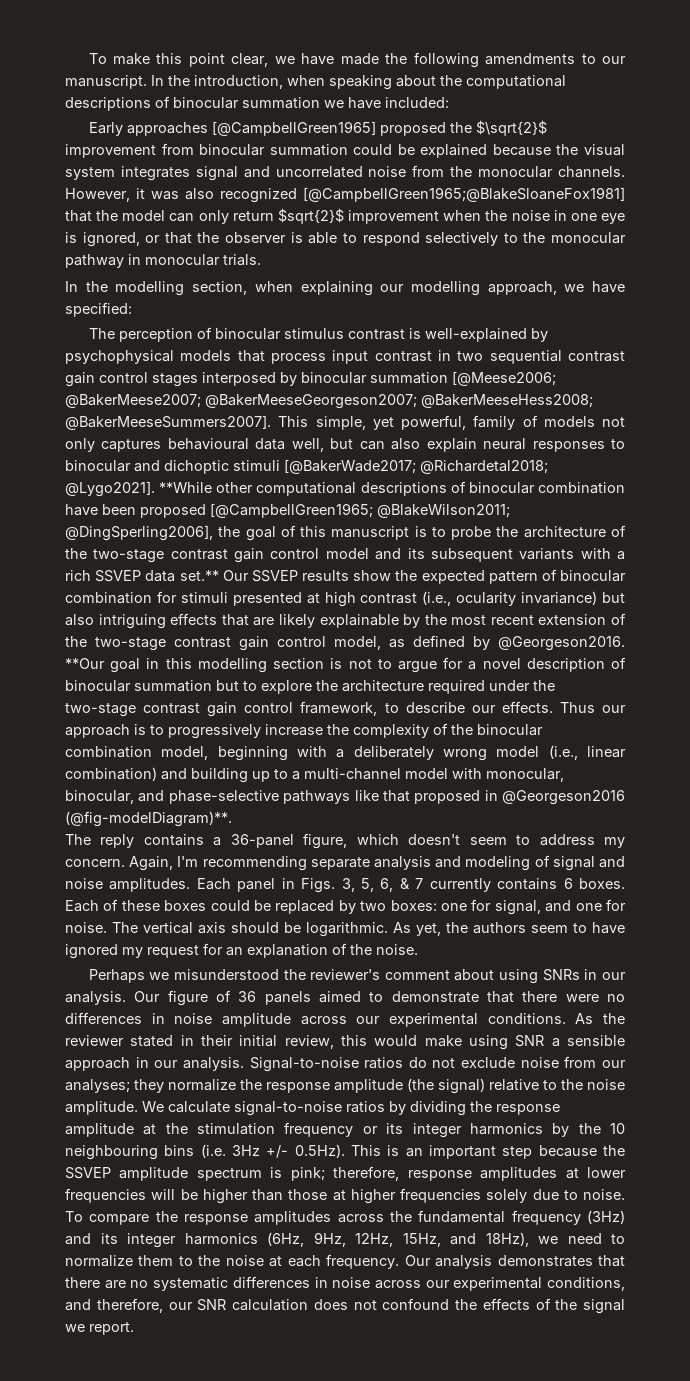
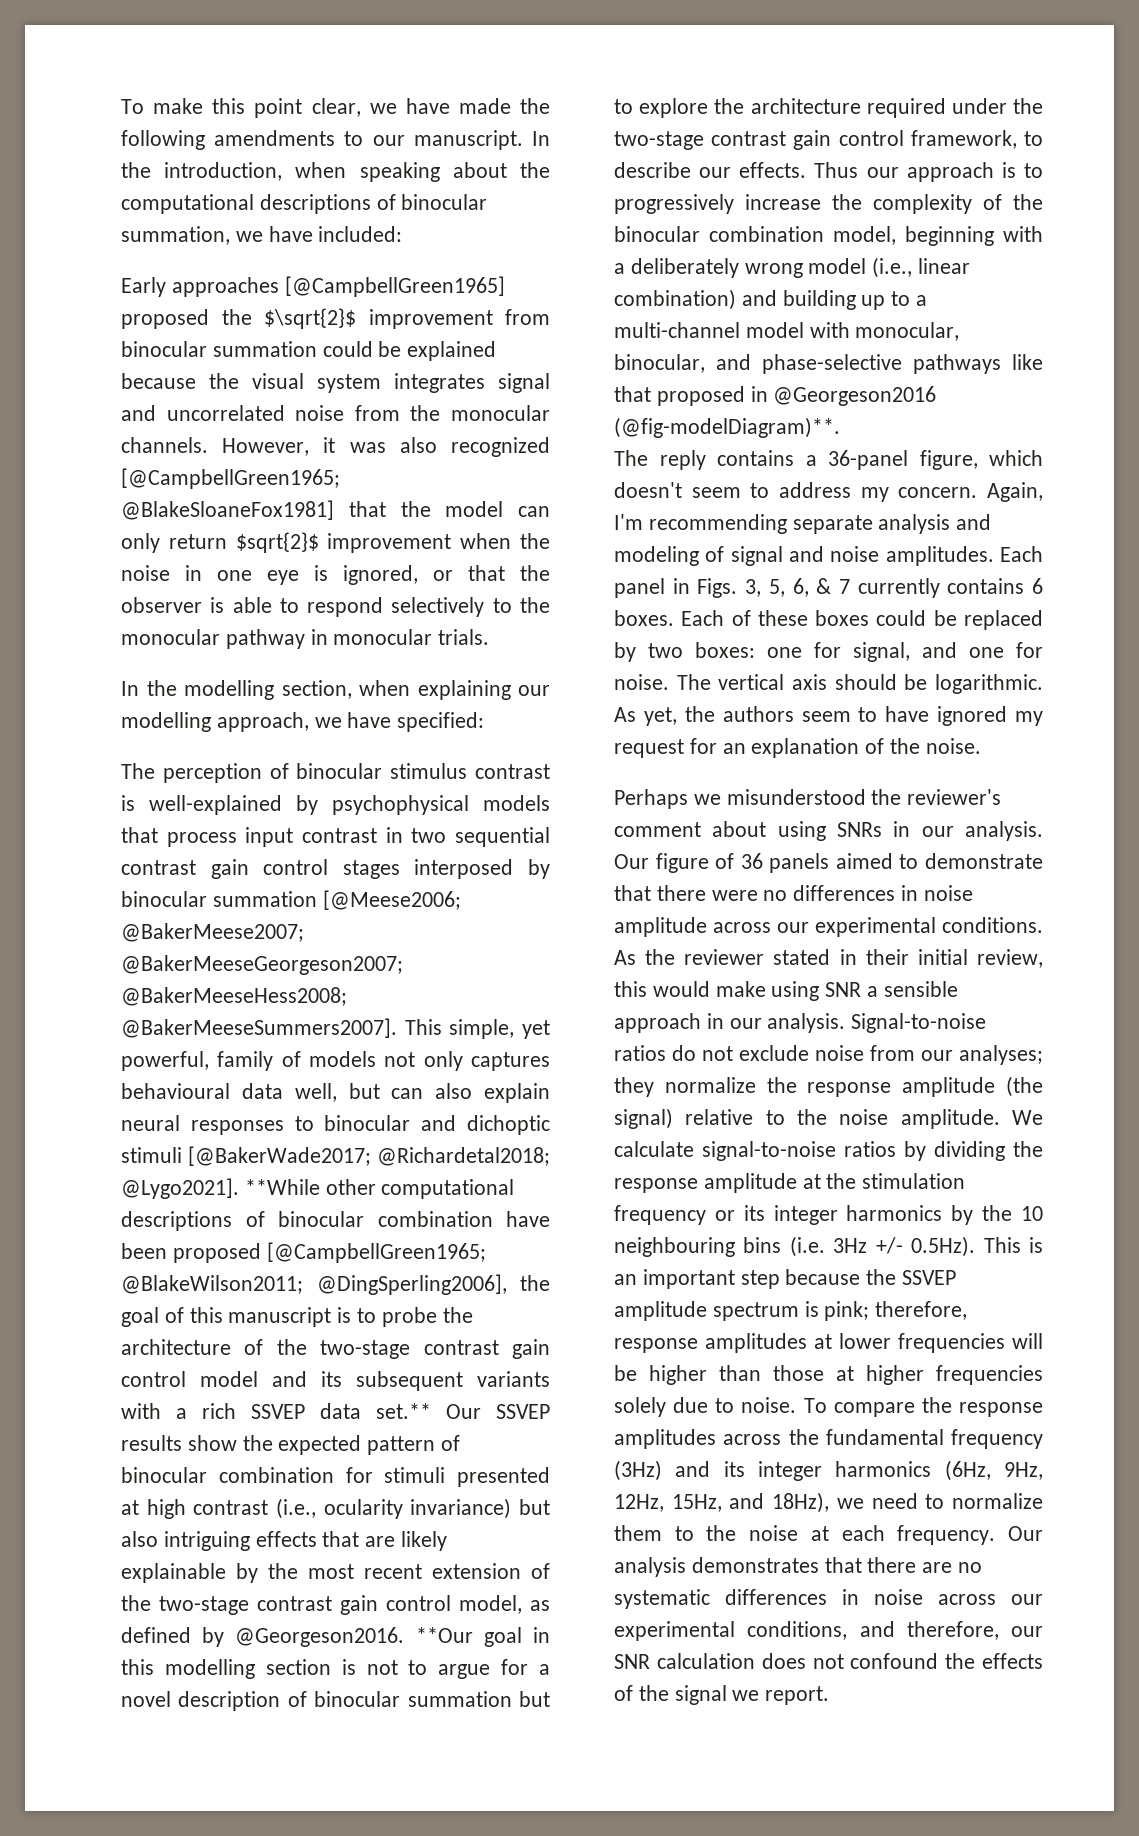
[242,97,320,109] summation -> [121,226,230,245] summation,

